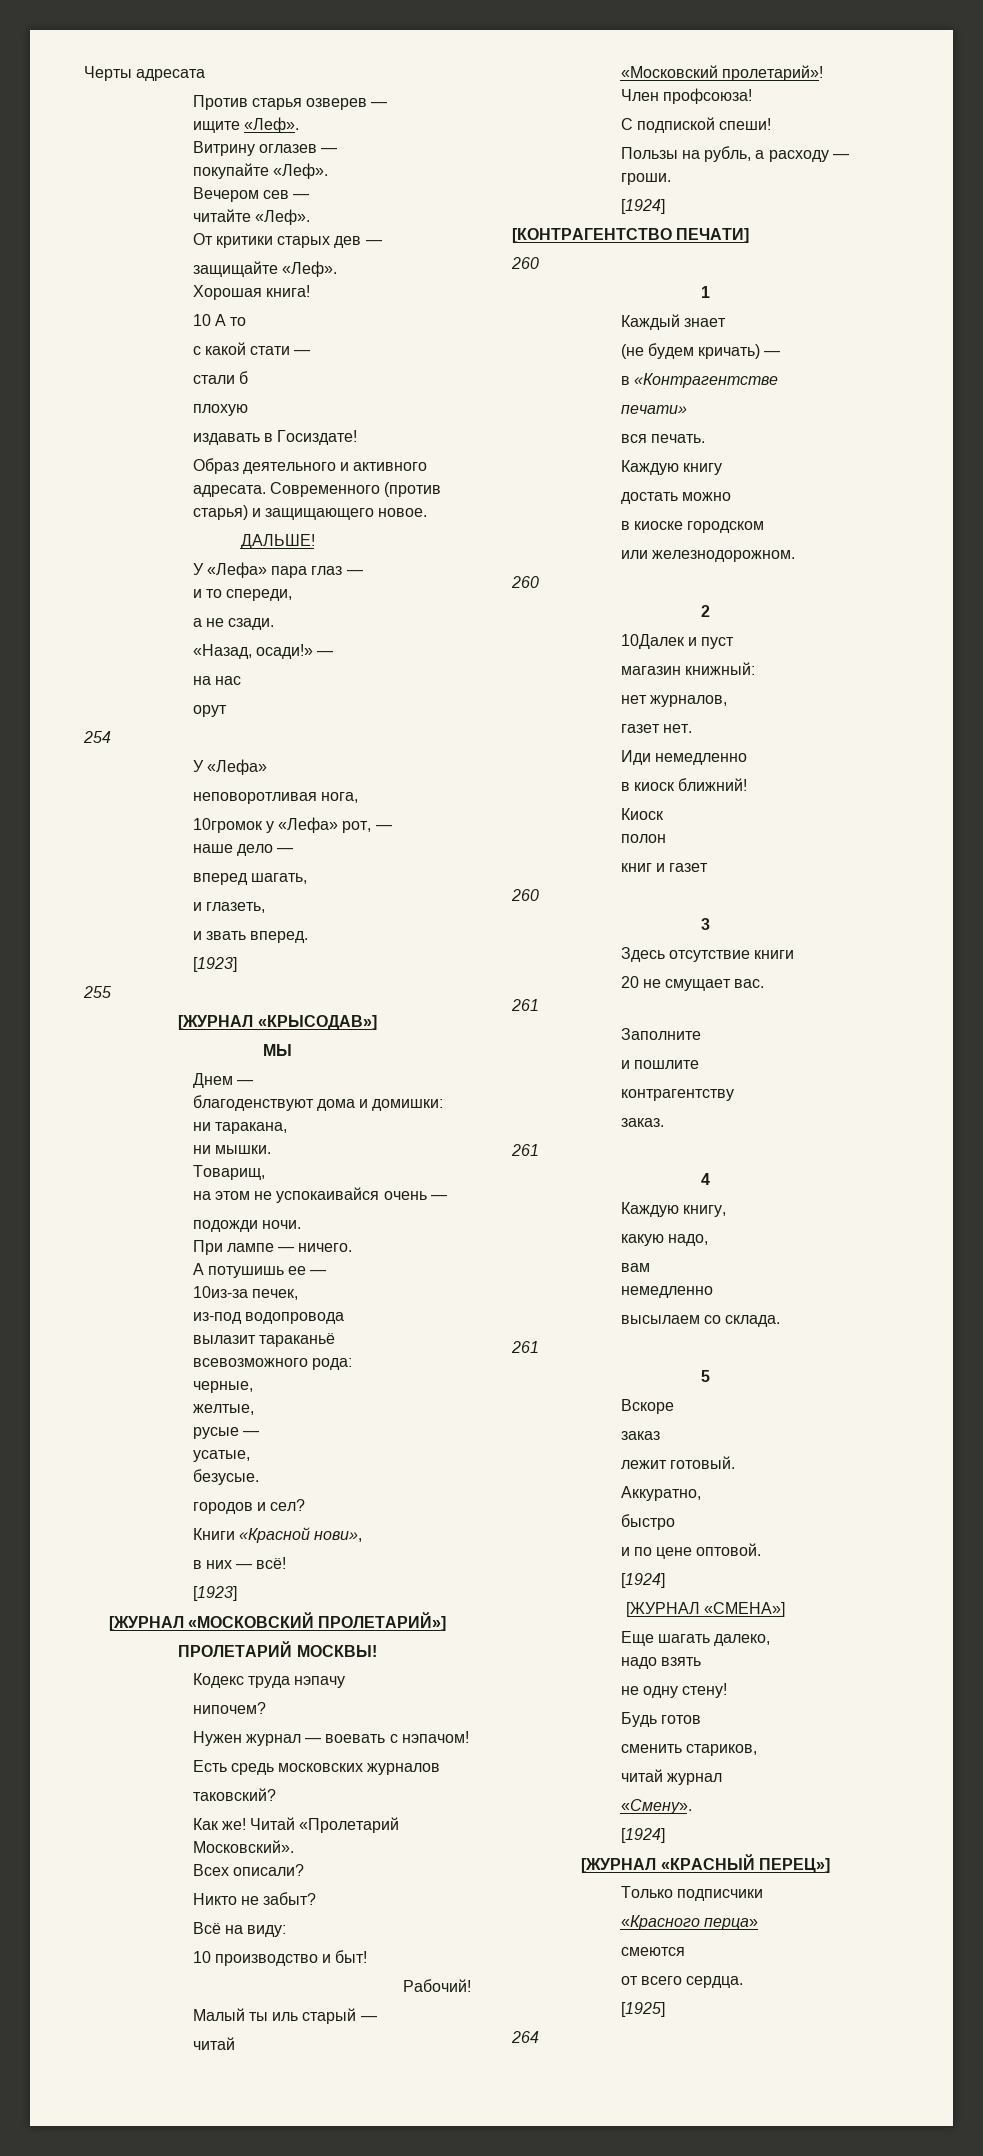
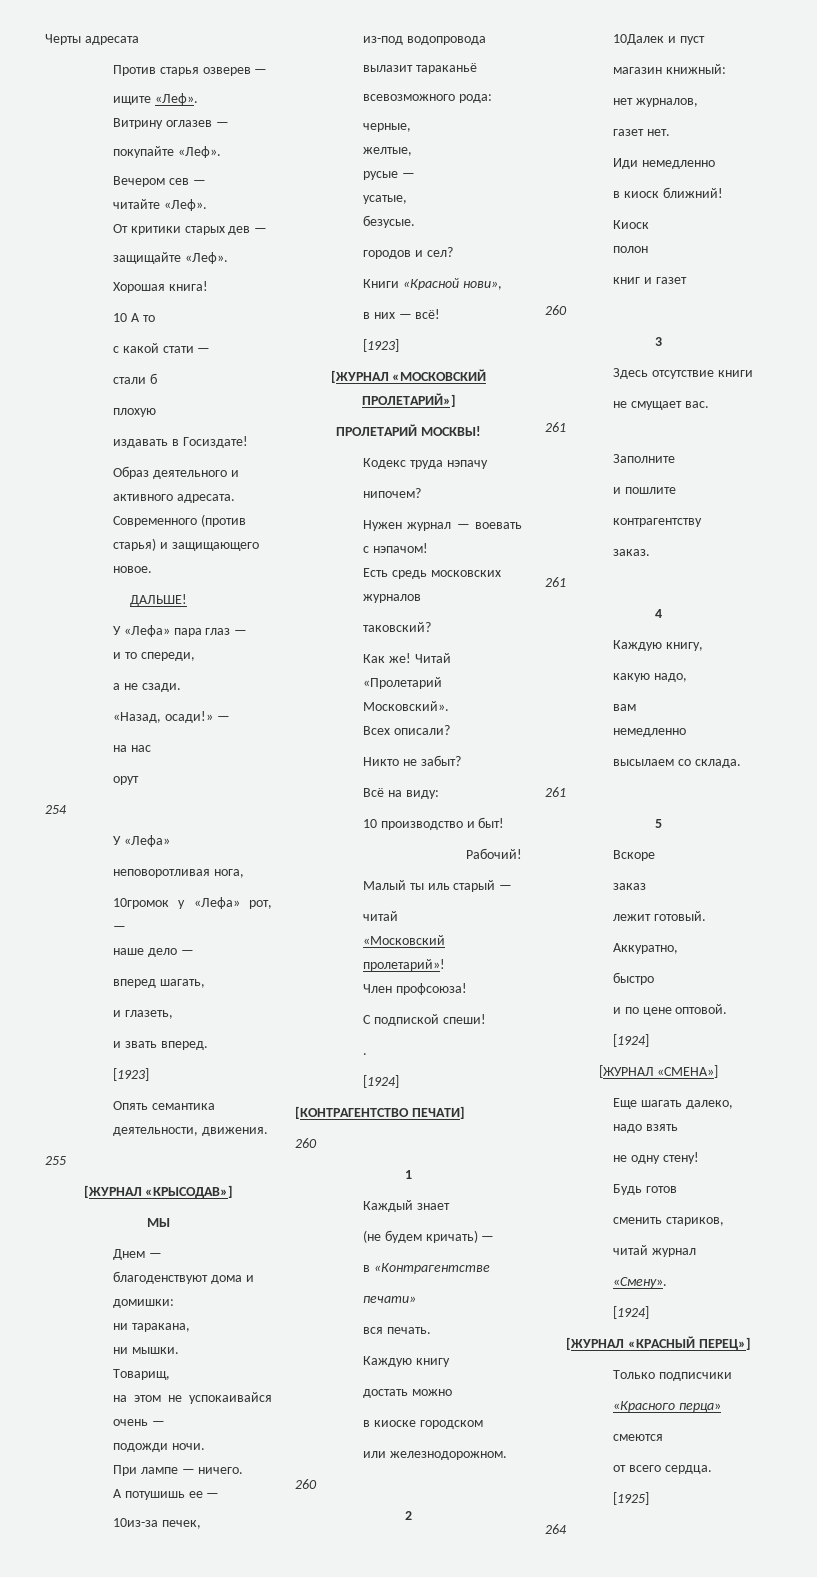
(237, 964) none -> [113,1101,215,1110] [113,1127,268,1136] // Опять семантика деятельности, движения.
[620,146,850,162] [620,173,671,185] Пользы на рубль, а расходу — гроши. -> [363,1053,368,1055] .
[620,976,639,988] 20 -> (753, 373) none

